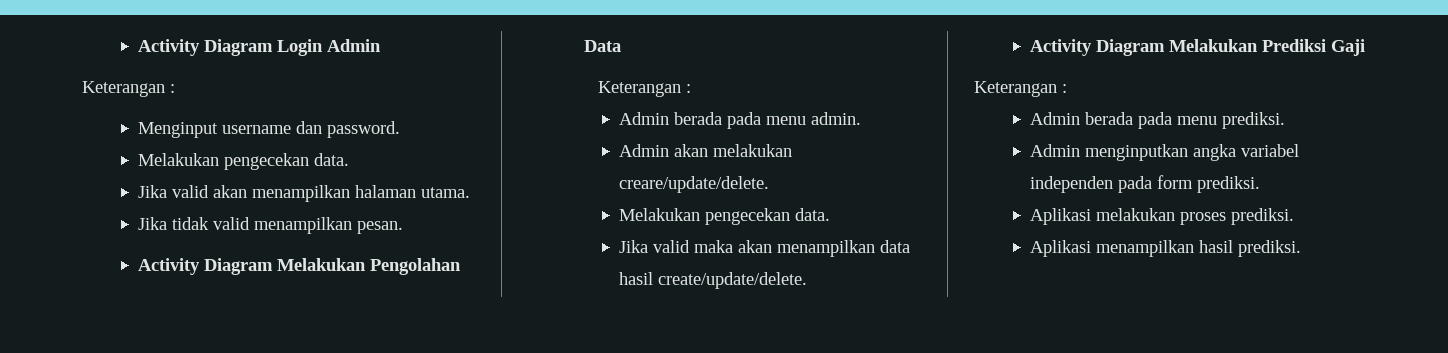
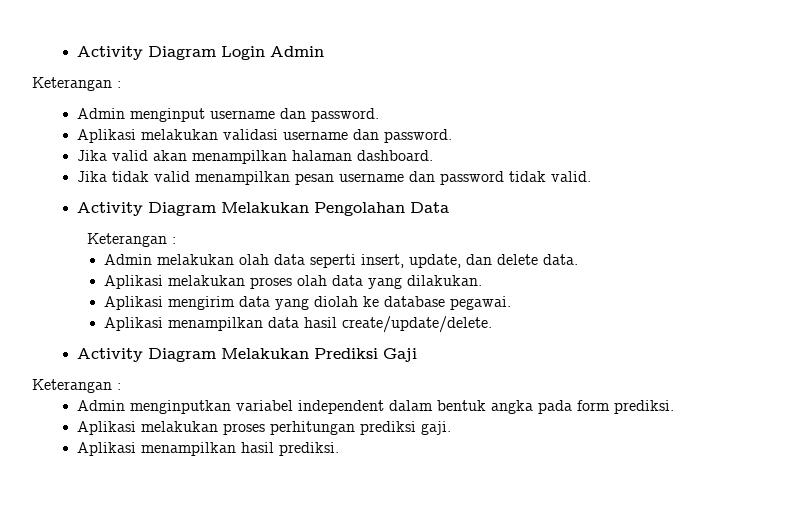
[137,121,400,138] [137,153,349,170] Menginput username dan password. // Melakukan pengecekan data. -> [77,108,380,122] [77,129,453,143] Admin menginput username dan password. // Aplikasi melakukan validasi username dan password.
[420,187,470,198] utama. -> [357,150,434,161] dashboard.
[356,221,403,234] pesan. -> [295,171,592,185] pesan username dan password tidak valid.
[673,112,861,129] [618,144,792,157] [618,176,769,193] [618,208,830,225] [618,240,772,253] berada pada menu admin. // Admin akan melakukan creare/update/delete. // Melakukan pengecekan data. // Jika valid maka akan -> [157,254,579,268] [104,275,483,289] [104,296,512,310] [104,317,164,331] melakukan olah data seperti insert, update, dan delete data. // Aplikasi melakukan proses olah data yang dilakukan. // Aplikasi mengirim data yang diolah ke database pegawai. // Aplikasi
[1084,112,1285,129] [1029,144,1299,161] [1029,176,1113,193] berada pada menu prediksi. // Admin menginputkan angka variabel independen -> [130,400,534,414] menginputkan variabel independent dalam bentuk angka
[1230,208,1294,225] prediksi. -> [270,421,452,435] perhitungan prediksi gaji.

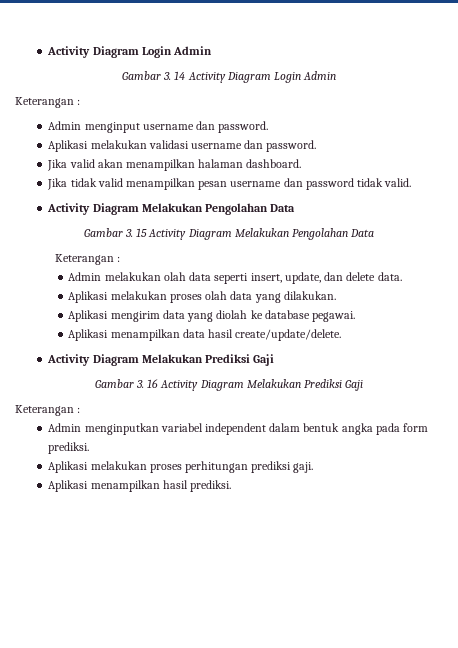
[77,46,325,60] Activity Diagram Login Admin -> [47,46,212,58] [121,71,337,83] Activity Diagram Login Admin // Gambar 3. 14 Activity Diagram Login Admin
(450, 207) none -> [83,228,375,240] // Gambar 3. 15 Activity Diagram Melakukan Pengolahan Data
(418, 355) none -> [94,379,364,391] // Gambar 3. 16 Activity Diagram Melakukan Prediksi Gaji

